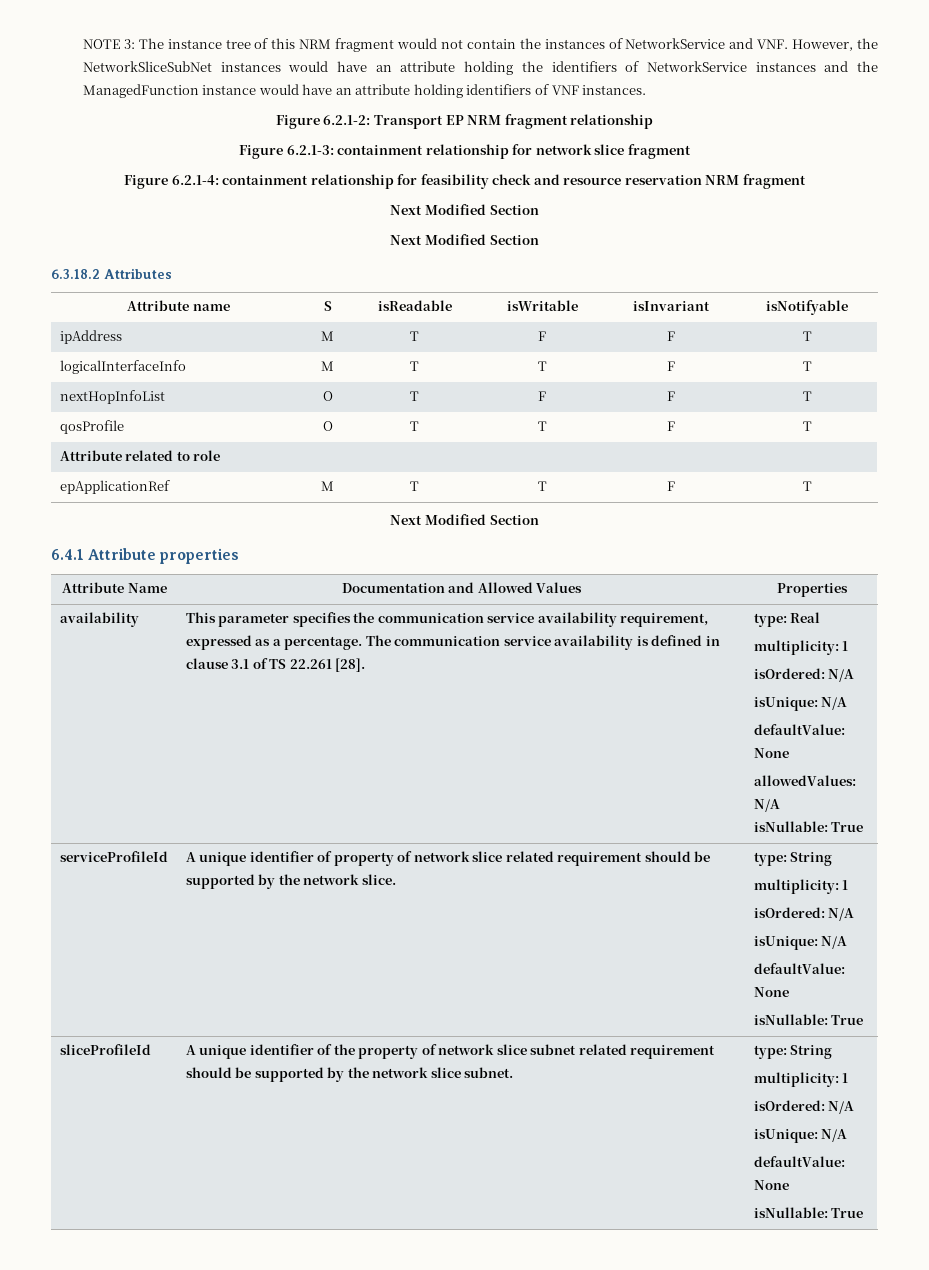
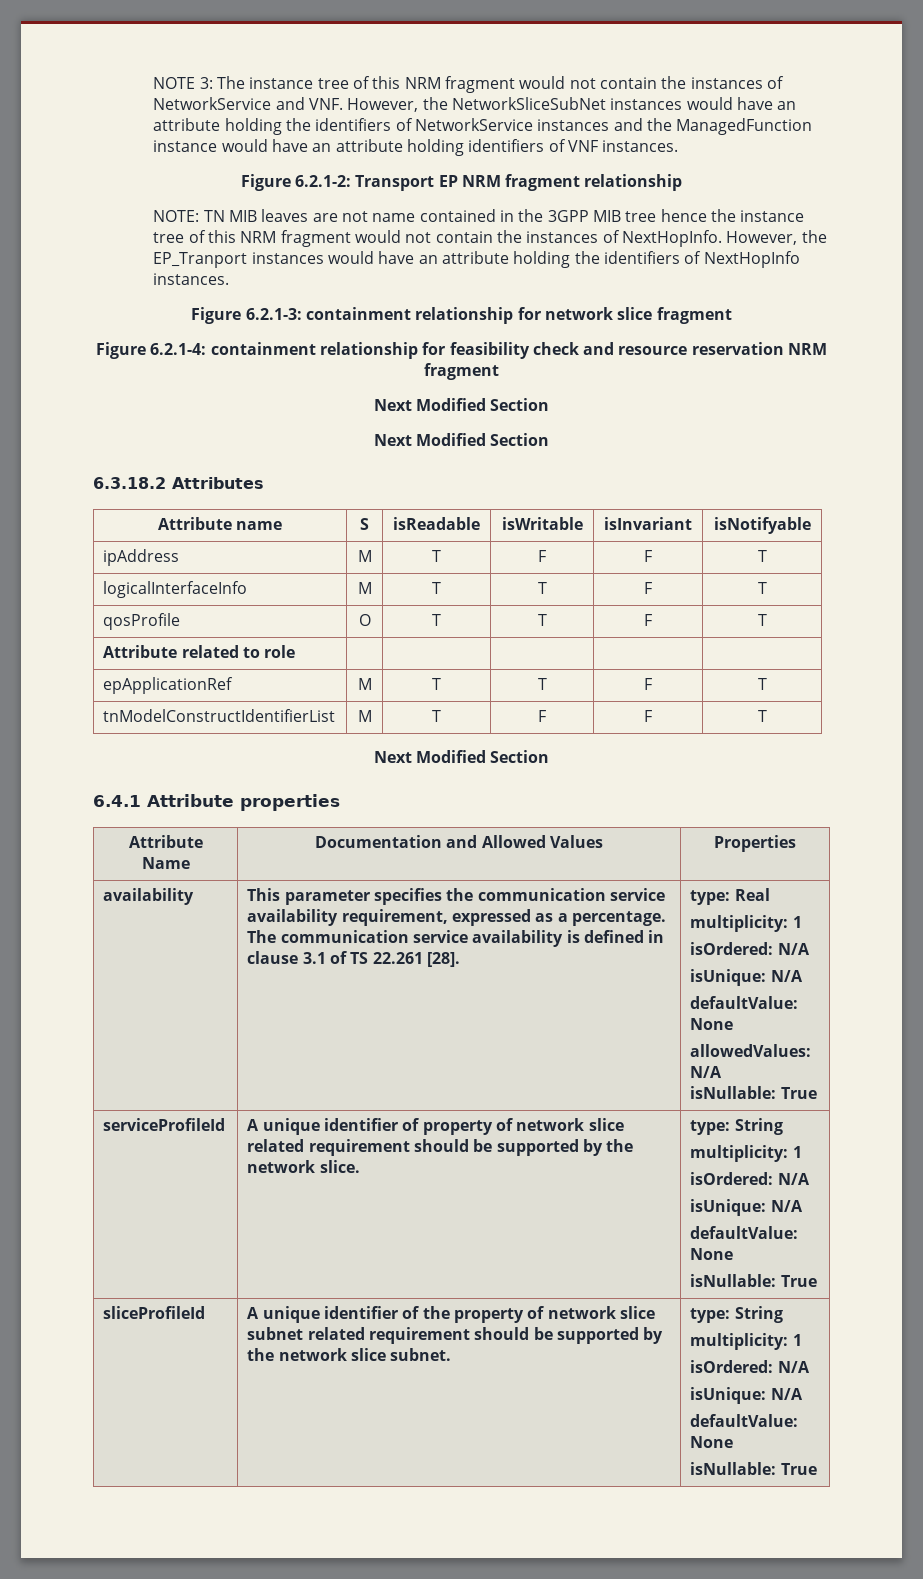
(654, 121) none -> [153,209,805,222] [153,230,827,247] [153,251,800,268] [153,273,230,285] // NOTE: TN MIB leaves are not name contained in the 3GPP MIB tree hence the instance tree of this NRM fragment would not contain the instances of NextHopInfo. However, the EP_Tranport instances would have an attribute holding the identifiers of NextHopInfo instances.
[59,390,165,404] [322,391,333,401] [410,391,419,401] [538,391,546,401] [666,391,675,401] [802,391,812,401] // nextHopInfoList | O | T | F | F | T -> (767, 588) none
(812, 486) none -> [103,709,336,722] [357,710,372,722] [432,710,441,722] [538,710,546,722] [644,710,652,722] [757,710,767,722] // tnModelConstructIdentifierList | M | T | F | F | T

